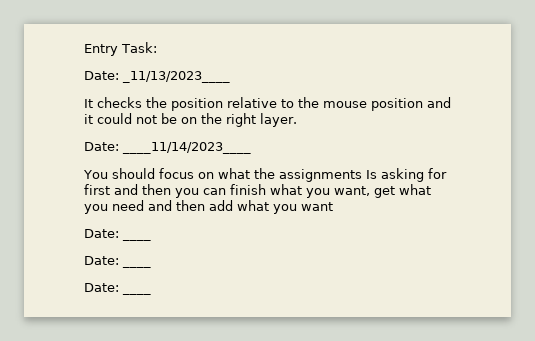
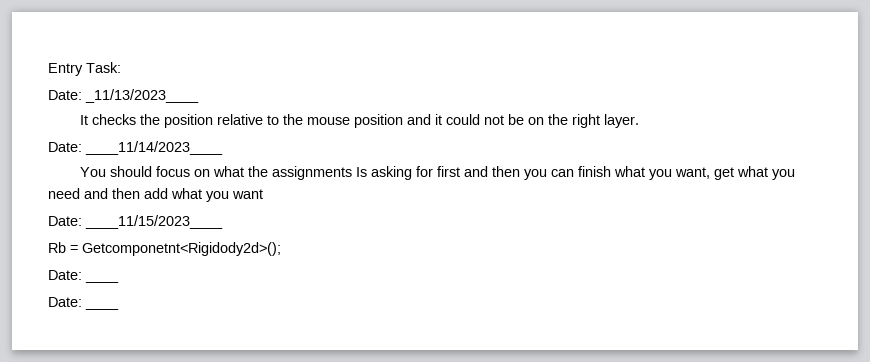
[122,238,151,241] ____ -> [85,215,223,229] [48,242,281,256] ____11/15/2023____ // Rb = Getcomponetnt<Rigidody2d>();

